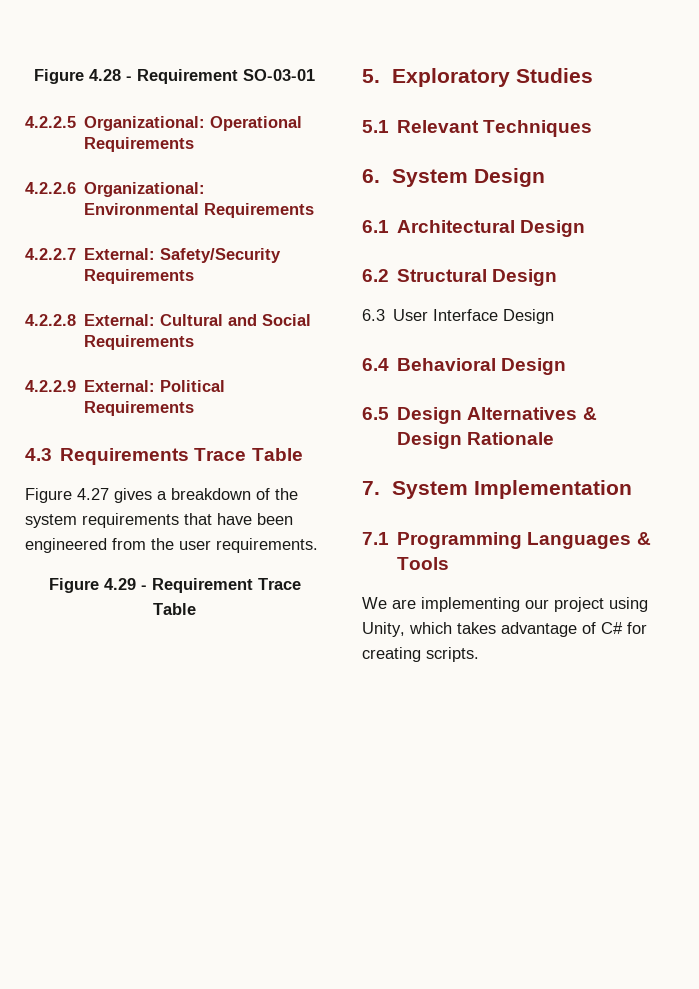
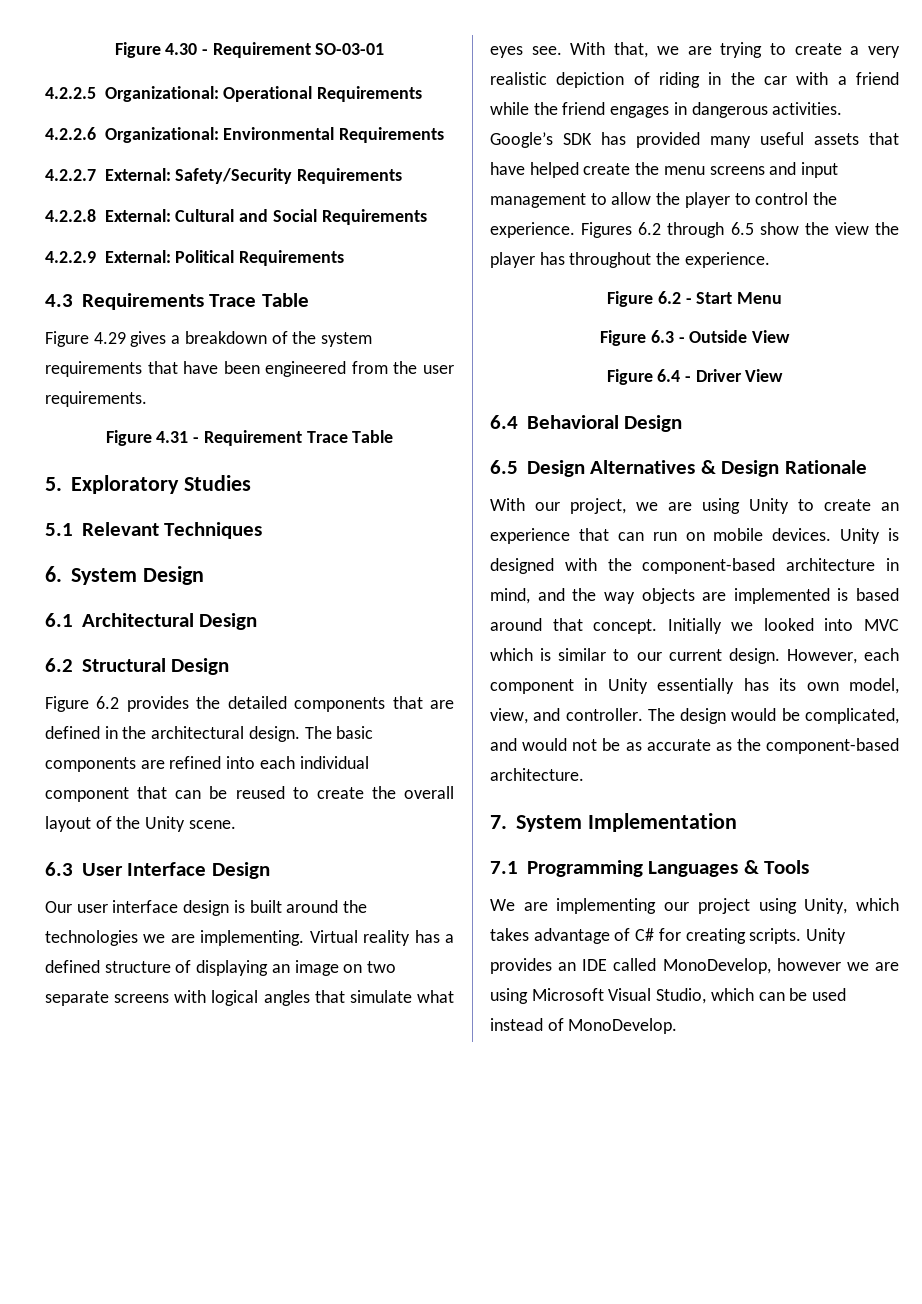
[34,69,121,84] Figure 4.28 -> [114,42,198,58] Figure 4.30
[77,488,109,500] 4.27 -> [93,332,126,344] 4.29
[103,578,136,590] 4.29 -> [156,431,189,443] 4.31
[362,309,555,324] 6.3 User Interface Design -> [45,696,455,712] [45,726,374,742] [45,756,369,772] [45,786,454,802] [45,816,236,832] [45,862,270,879] [45,900,368,916] [45,930,455,946] [45,960,397,976] [45,990,455,1006] [490,42,900,58] [490,72,899,88] [490,102,843,118] [490,132,899,148] [490,162,839,178] [490,192,838,208] [490,222,899,238] [490,252,770,268] [607,291,782,307] [600,330,790,346] [606,369,784,385] Figure 6.2 provides the detailed components that are defined in the architectural design. The basic components are refined into each individual component that can be reused to create the overall layout of the Unity scene. // 6.3 User Interface Design // Our user interface design is built around the technologies we are implementing. Virtual reality has a defined structure of displaying an image on two separate screens with logical angles that simulate what eyes see. With that, we are trying to create a very realistic depiction of riding in the car with a friend while the friend engages in dangerous activities. Google’s SDK has provided many useful assets that have helped create the menu screens and input management to allow the player to control the experience. Figures 6.2 through 6.5 show the view the player has throughout the experience. // Figure 6.2 - Start Menu // Figure 6.3 - Outside View // Figure 6.4 - Driver View
(555, 438) none -> [490,498,899,514] [490,528,899,544] [490,558,899,574] [490,588,899,604] [490,618,899,634] [490,648,899,664] [490,678,899,694] [490,708,899,724] [490,738,899,754] [490,768,584,781] // With our project, we are using Unity to create an experience that can run on mobile devices. Unity is designed with the component-based architecture in mind, and the way objects are implemented is based around that concept. Initially we looked into MVC which is similar to our current design. However, each component in Unity essentially has its own model, view, and controller. The design would be complicated, and would not be as accurate as the component-based architecture.
(479, 654) none -> [806,928,847,944] [490,958,899,974] [490,988,847,1004] [490,1018,678,1034] Unity provides an IDE called MonoDevelop, however we are using Microsoft Visual Studio, which can be used instead of MonoDevelop.

